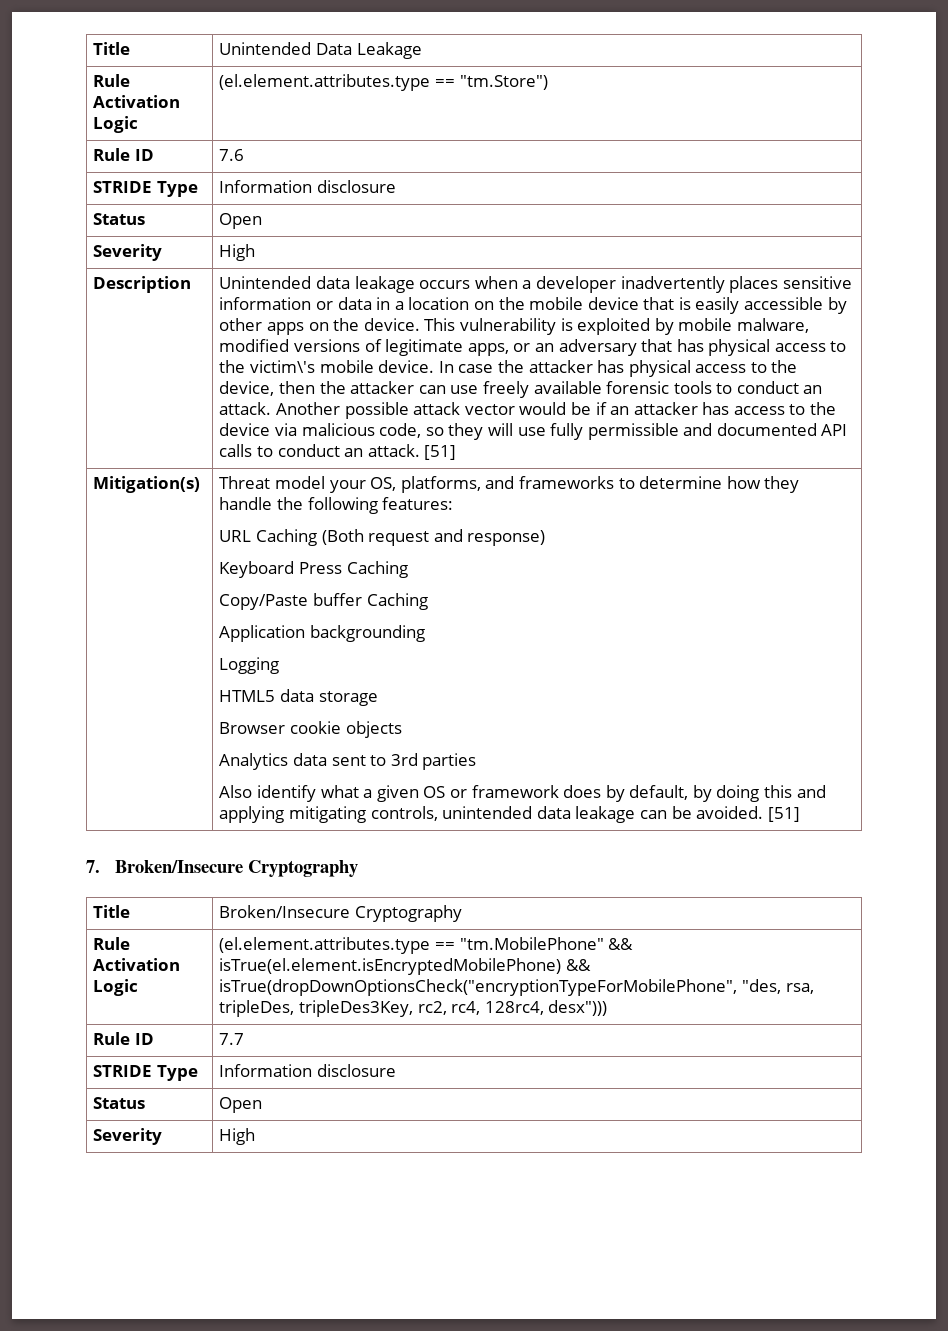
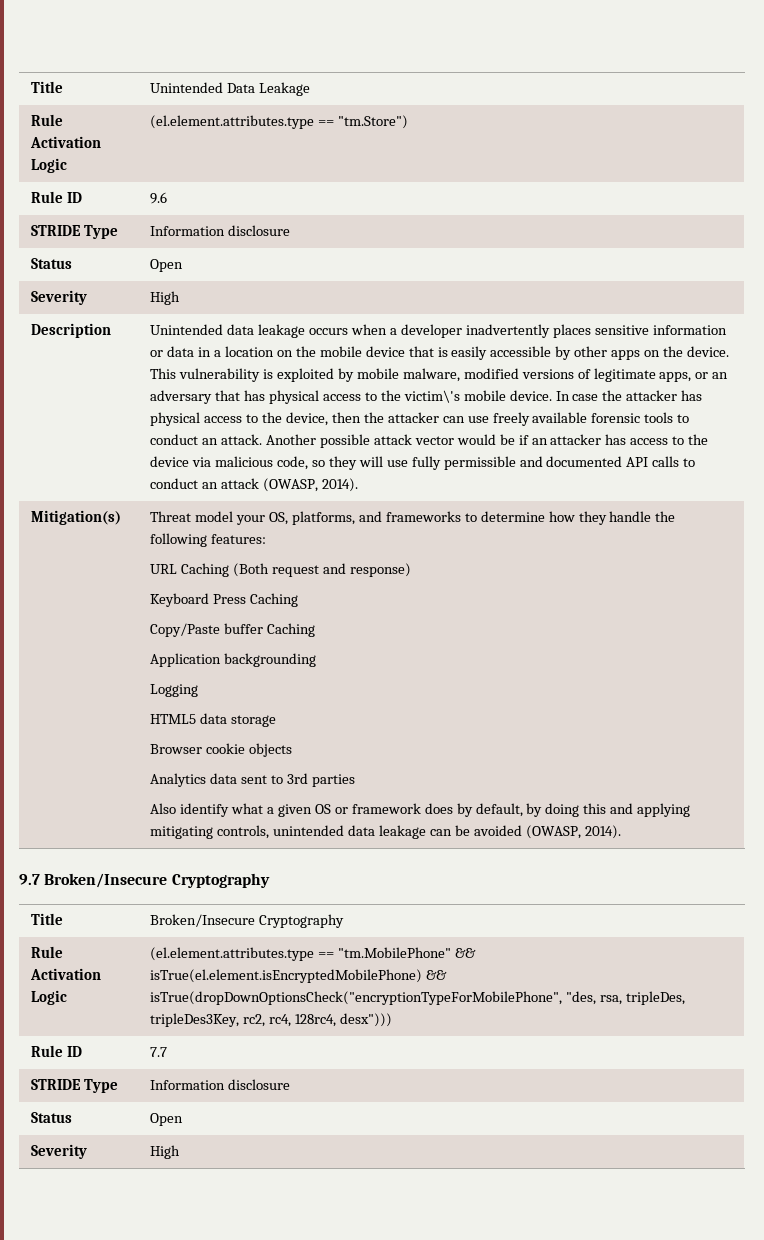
[219,149,245,161] 7.6 -> [150,192,168,204] 9.6
[367,444,457,460] attack. [51] -> [221,478,359,492] attack (OWASP, 2014).
[696,806,800,822] [86,860,100,873] avoided. [51] // 7. -> [473,825,621,839] [19,874,40,885] avoided (OWASP, 2014). // 9.7

